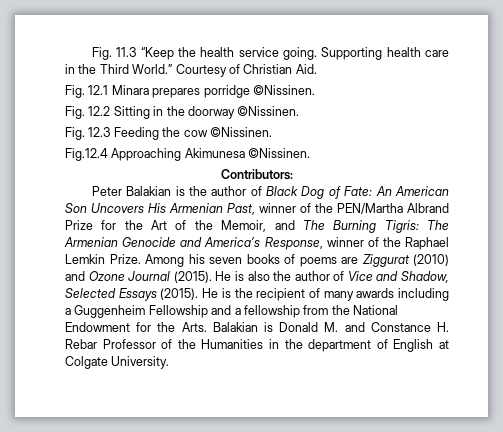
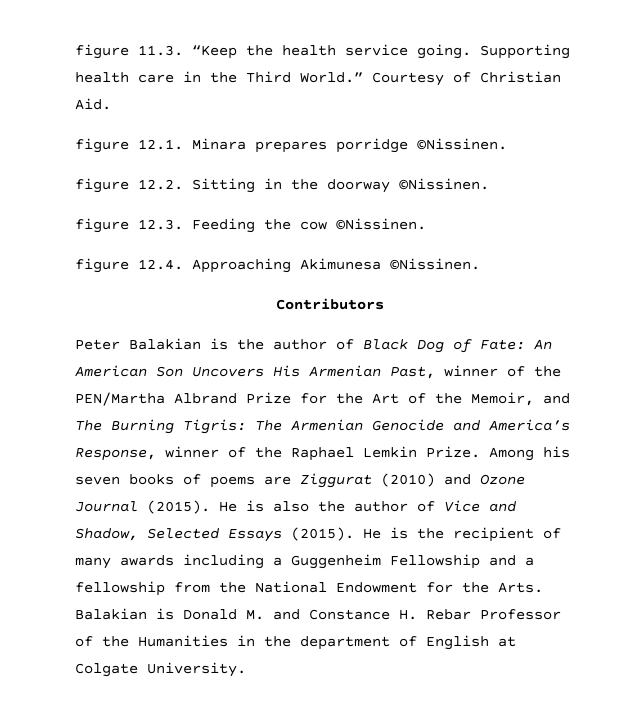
[91,47,137,60] Fig. 11.3 -> [75,44,183,59] figure 11.3.
[65,85,109,98] Fig. 12.1 -> [75,138,183,153] figure 12.1.
[65,106,111,119] Fig. 12.2 -> [75,178,183,193] figure 12.2.
[65,127,111,140] Fig. 12.3 -> [75,218,183,233] figure 12.3.
[65,148,108,161] Fig.12.4 -> [75,258,183,273] figure 12.4.
[221,169,293,180] Contributors: -> [275,298,384,310] Contributors

